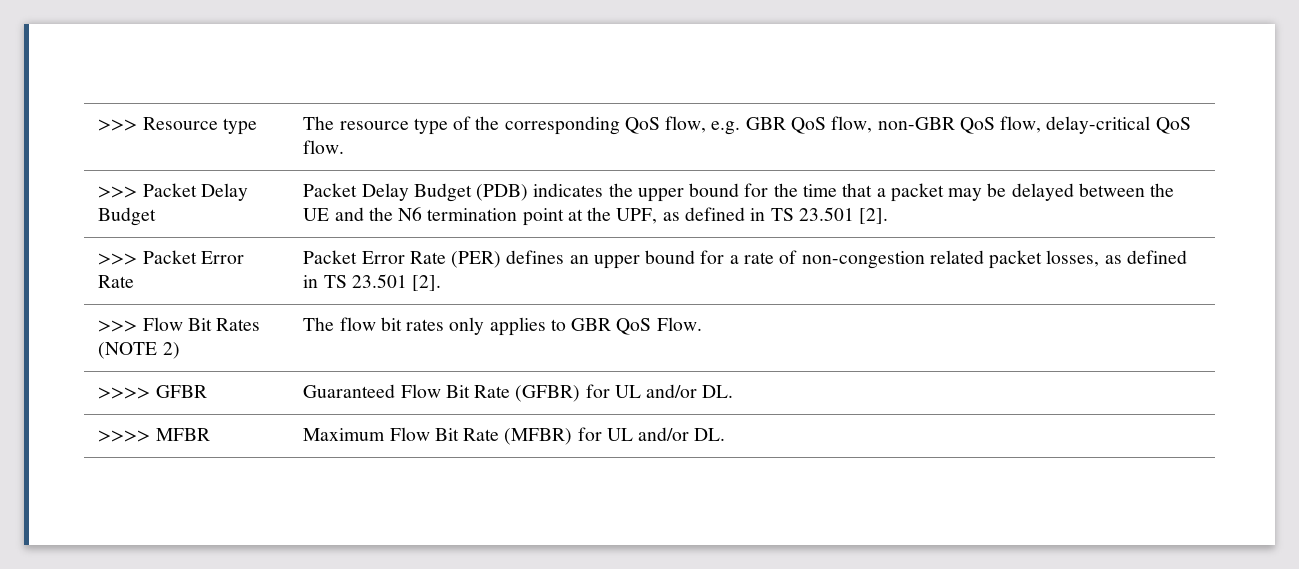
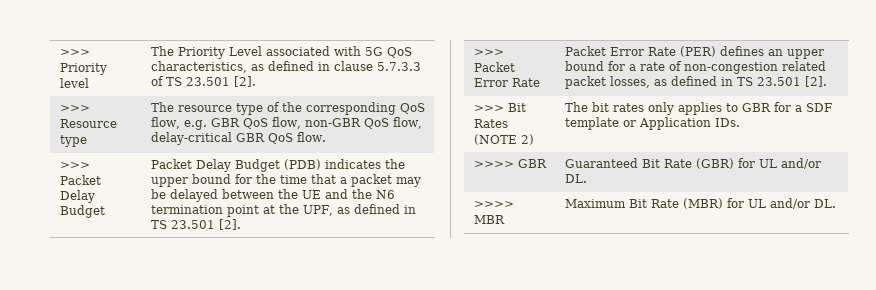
[98,119,138,131] >>> -> [59,49,90,56] [59,63,107,75] [59,78,89,88] [150,46,412,59] [150,61,421,73] [150,76,256,87] [59,105,90,112] >>> Priority level | The Priority Level associated with 5G QoS characteristics, as defined in clause 5.7.3.3 of TS 23.501 [2]. // >>>
(1151, 125) none -> [235,133,265,142] GBR
[142,317,183,331] Flow -> (504, 108) none
[339,317,376,331] flow -> (588, 107) none
[616,317,702,335] [98,385,207,399] QoS Flow. // >>>> GFBR -> [773,102,832,112] [564,117,740,130] [473,159,547,168] for a SDF template or Application IDs. // >>>> GBR
[400,384,581,402] Flow Bit Rate (GFBR) -> [641,158,734,169] Bit Rate (GBR)
[155,428,210,441] MFBR -> [473,215,505,224] MBR
[389,427,573,445] Flow Bit Rate (MFBR) -> [628,198,723,209] Bit Rate (MBR)

